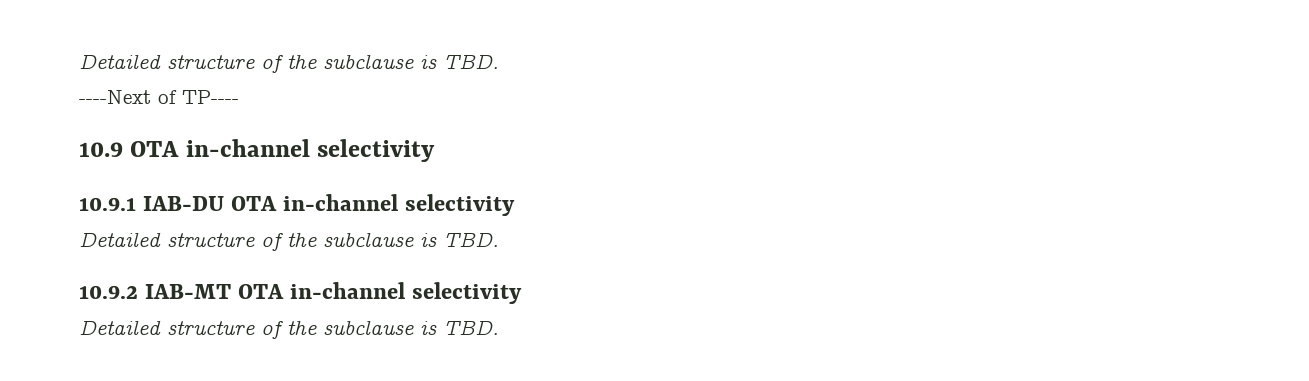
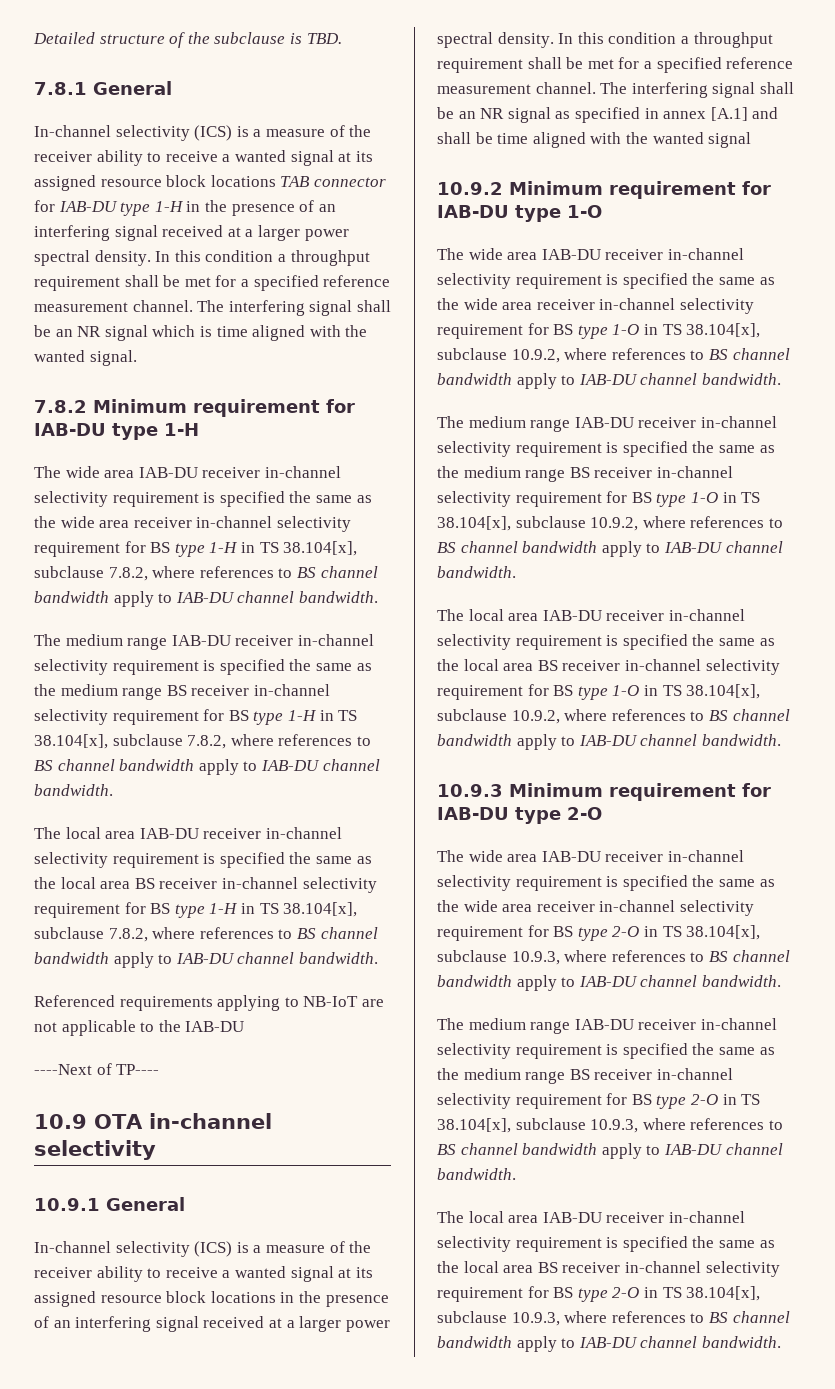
[79,54,499,73] Detailed structure of the subclause is TBD. -> [33,32,342,48] [34,81,172,95] [34,125,372,141] [34,150,373,166] [34,175,386,191] [34,200,336,216] [34,225,349,241] [34,250,370,266] [34,275,391,291] [34,300,391,316] [34,325,368,341] [34,350,137,366] [34,399,355,417] [34,423,199,440] [34,466,341,478] [34,491,372,507] [34,516,351,532] [34,541,358,557] [34,566,378,581] [34,591,378,607] [34,634,374,650] [34,659,372,675] [34,684,330,700] [34,709,358,725] [34,734,371,749] [34,759,380,775] [34,784,113,796] [34,827,342,839] [34,852,372,868] [34,877,377,893] [34,902,358,918] [34,927,378,942] [34,952,378,968] [34,995,384,1011] [34,1020,245,1036] Detailed structure of the subclause is TBD. // 7.8.1 General // In-channel selectivity (ICS) is a measure of the receiver ability to receive a wanted signal at its assigned resource block locations TAB connector for IAB-DU type 1-H in the presence of an interfering signal received at a larger power spectral density. In this condition a throughput requirement shall be met for a specified reference measurement channel. The interfering signal shall be an NR signal which is time aligned with the wanted signal. // 7.8.2 Minimum requirement for IAB-DU type 1-H // The wide area IAB-DU receiver in-channel selectivity requirement is specified the same as the wide area receiver in-channel selectivity requirement for BS type 1-H in TS 38.104[x], subclause 7.8.2, where references to BS channel bandwidth apply to IAB-DU channel bandwidth. // The medium range IAB-DU receiver in-channel selectivity requirement is specified the same as the medium range BS receiver in-channel selectivity requirement for BS type 1-H in TS 38.104[x], subclause 7.8.2, where references to BS channel bandwidth apply to IAB-DU channel bandwidth. // The local area IAB-DU receiver in-channel selectivity requirement is specified the same as the local area BS receiver in-channel selectivity requirement for BS type 1-H in TS 38.104[x], subclause 7.8.2, where references to BS channel bandwidth apply to IAB-DU channel bandwidth. // Referenced requirements applying to NB-IoT are not applicable to the IAB-DU
[143,194,516,216] [79,232,499,251] [79,282,523,304] [79,320,499,339] IAB-DU OTA in-channel selectivity // Detailed structure of the subclause is TBD. // 10.9.2 IAB-MT OTA in-channel selectivity // Detailed structure of the subclause is TBD. -> [106,1197,185,1211] [34,1241,372,1257] [34,1266,373,1282] [34,1291,389,1307] [34,1316,390,1332] [437,32,773,48] [437,57,794,73] [437,82,794,98] [437,107,779,123] [437,132,752,148] [437,181,771,199] [437,205,602,222] [437,248,744,260] [437,273,775,289] [437,298,754,314] [437,323,761,339] [437,348,790,363] [437,373,781,389] [437,416,777,432] [437,441,775,457] [437,466,733,482] [437,491,761,507] [437,516,783,531] [437,541,783,557] [437,566,516,578] [437,609,745,621] [437,634,775,650] [437,659,780,675] [437,684,761,700] [437,709,790,724] [437,734,781,750] [437,783,771,801] [437,807,602,824] [437,850,744,862] [437,875,775,891] [437,900,754,916] [437,925,761,941] [437,950,790,965] [437,975,781,991] [437,1018,777,1034] [437,1043,775,1059] [437,1068,733,1084] [437,1093,761,1109] [437,1118,783,1133] [437,1143,783,1159] [437,1168,516,1180] [437,1211,745,1223] [437,1236,775,1252] [437,1261,780,1277] [437,1286,761,1302] [437,1311,790,1326] [437,1336,781,1352] General // In-channel selectivity (ICS) is a measure of the receiver ability to receive a wanted signal at its assigned resource block locations in the presence of an interfering signal received at a larger power spectral density. In this condition a throughput requirement shall be met for a specified reference measurement channel. The interfering signal shall be an NR signal as specified in annex [A.1] and shall be time aligned with the wanted signal // 10.9.2 Minimum requirement for IAB-DU type 1-O // The wide area IAB-DU receiver in-channel selectivity requirement is specified the same as the wide area receiver in-channel selectivity requirement for BS type 1-O in TS 38.104[x], subclause 10.9.2, where references to BS channel bandwidth apply to IAB-DU channel bandwidth. // The medium range IAB-DU receiver in-channel selectivity requirement is specified the same as the medium range BS receiver in-channel selectivity requirement for BS type 1-O in TS 38.104[x], subclause 10.9.2, where references to BS channel bandwidth apply to IAB-DU channel bandwidth. // The local area IAB-DU receiver in-channel selectivity requirement is specified the same as the local area BS receiver in-channel selectivity requirement for BS type 1-O in TS 38.104[x], subclause 10.9.2, where references to BS channel bandwidth apply to IAB-DU channel bandwidth. // 10.9.3 Minimum requirement for IAB-DU type 2-O // The wide area IAB-DU receiver in-channel selectivity requirement is specified the same as the wide area receiver in-channel selectivity requirement for BS type 2-O in TS 38.104[x], subclause 10.9.3, where references to BS channel bandwidth apply to IAB-DU channel bandwidth. // The medium range IAB-DU receiver in-channel selectivity requirement is specified the same as the medium range BS receiver in-channel selectivity requirement for BS type 2-O in TS 38.104[x], subclause 10.9.3, where references to BS channel bandwidth apply to IAB-DU channel bandwidth. // The local area IAB-DU receiver in-channel selectivity requirement is specified the same as the local area BS receiver in-channel selectivity requirement for BS type 2-O in TS 38.104[x], subclause 10.9.3, where references to BS channel bandwidth apply to IAB-DU channel bandwidth.

